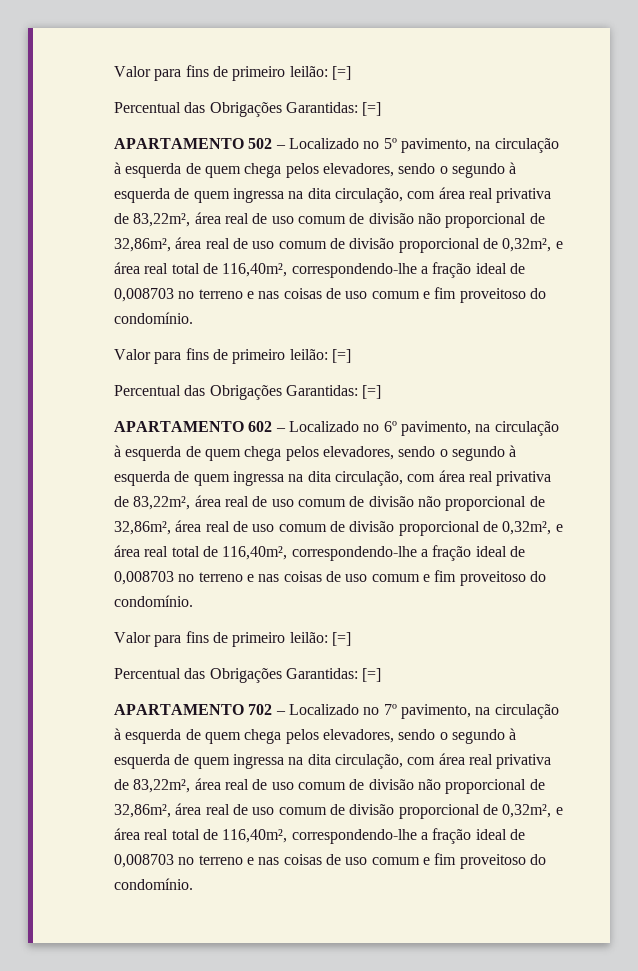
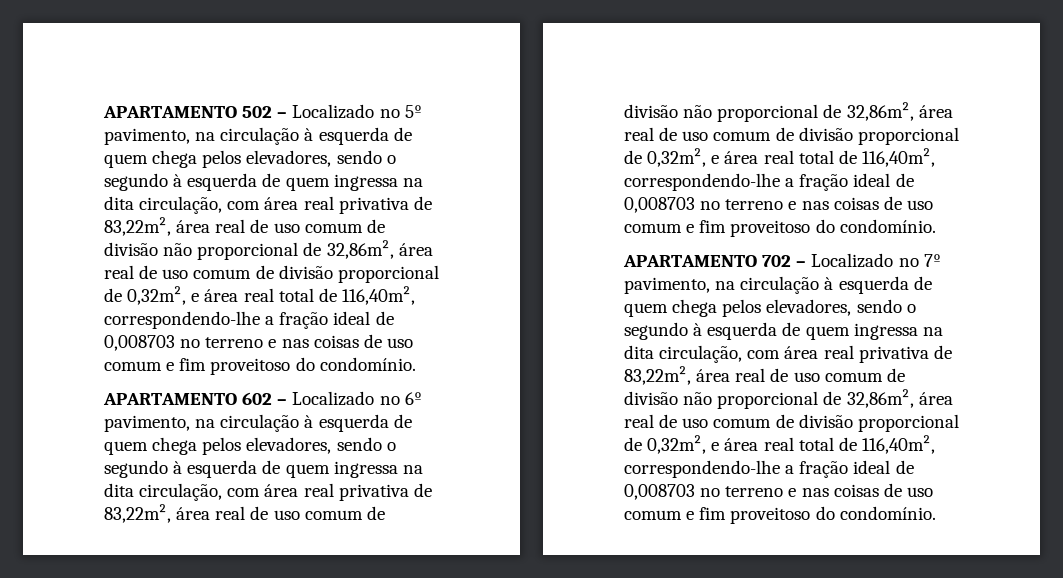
[114,65,351,81] [114,102,382,117] Valor para fins de primeiro leilão: [=] // Percentual das Obrigações Garantidas: [=] // -> (103, 112) none
[114,348,351,364] [114,385,382,400] // Valor para fins de primeiro leilão: [=] // Percentual das Obrigações Garantidas: [=] -> (416, 364) none
[114,631,351,647] [114,668,382,683] // Valor para fins de primeiro leilão: [=] // Percentual das Obrigações Garantidas: [=] -> (936, 226) none

